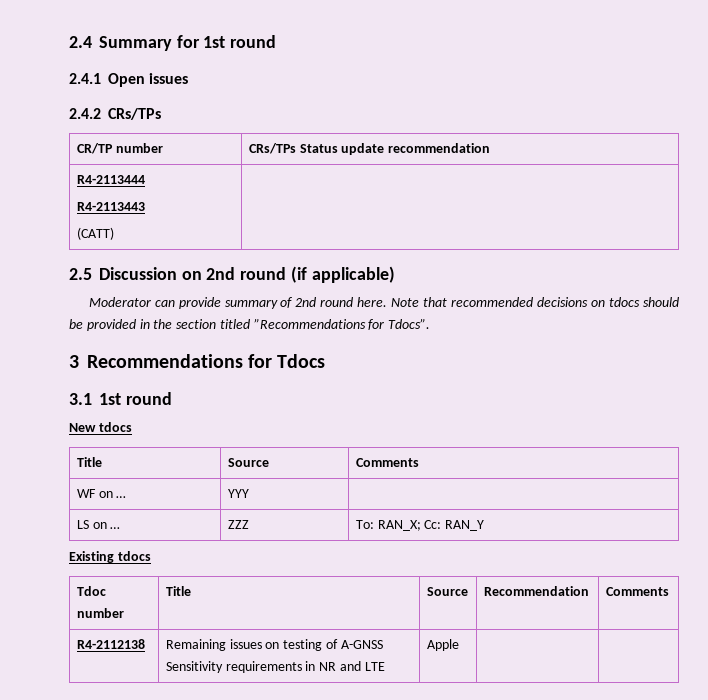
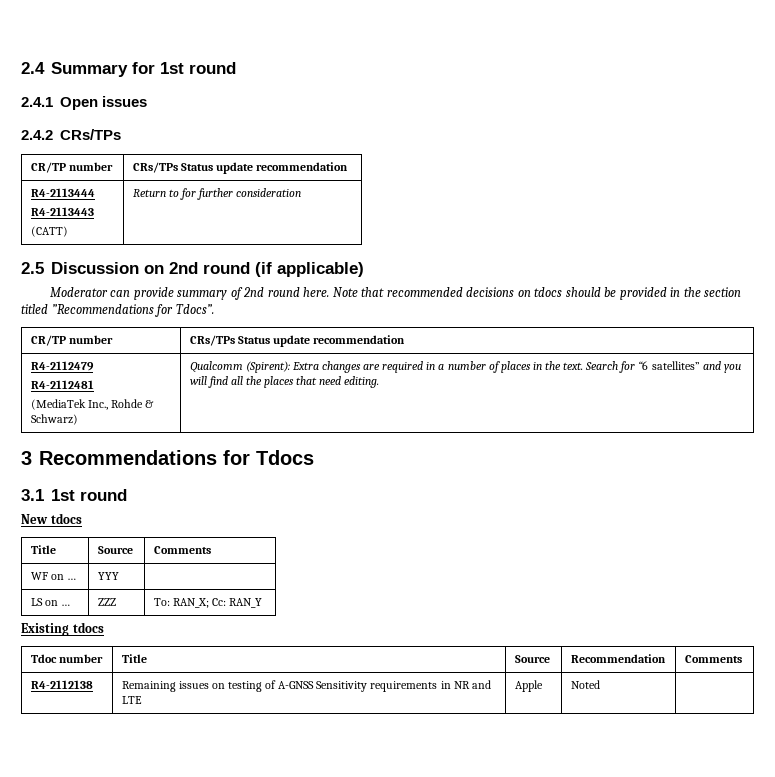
(114, 233) none -> [132,188,302,200] Return to for further consideration
(431, 323) none -> [30,335,113,346] [189,335,406,347] [30,361,94,371] [30,380,94,389] [30,399,155,410] [30,414,78,425] [189,361,741,373] [189,376,380,388] // CR/TP number | CRs/TPs Status update recommendation // R4-2112479 // R4-2112481 // (MediaTek Inc., Rohde & Schwarz) | Qualcomm (Spirent): Extra changes are required in a number of places in the text. Search for “6 satellites” and you will find all the places that need editing.
(459, 645) none -> [570,680,600,689] Noted

